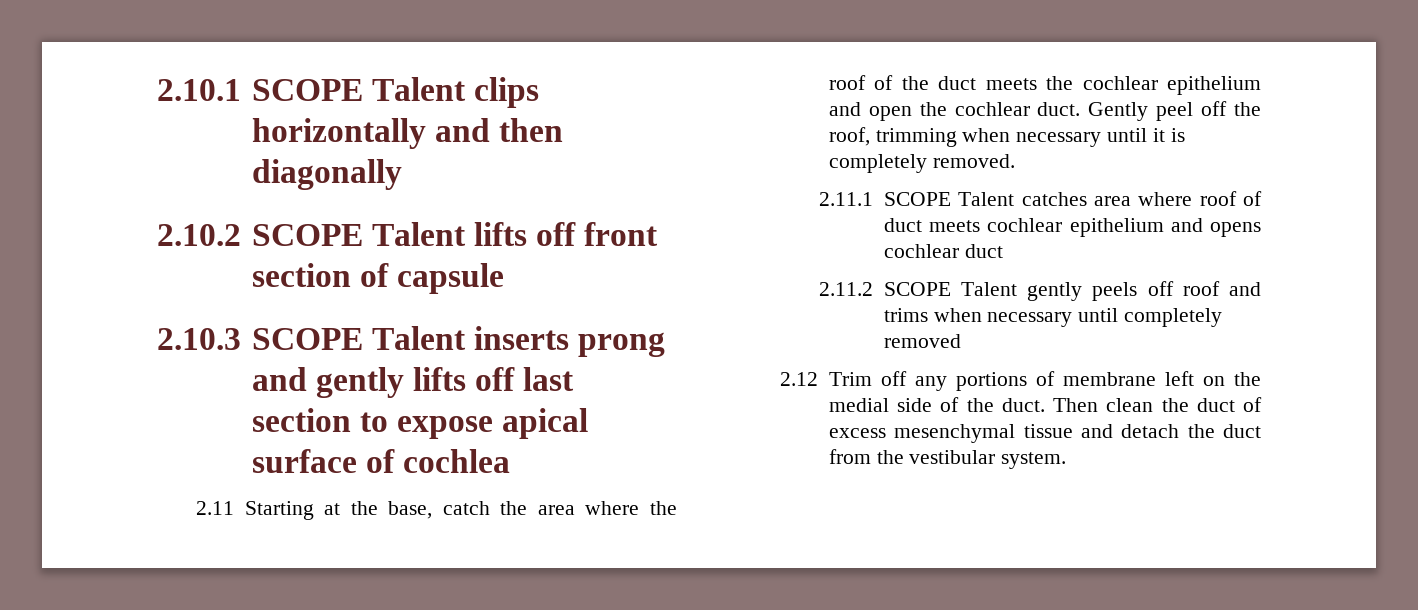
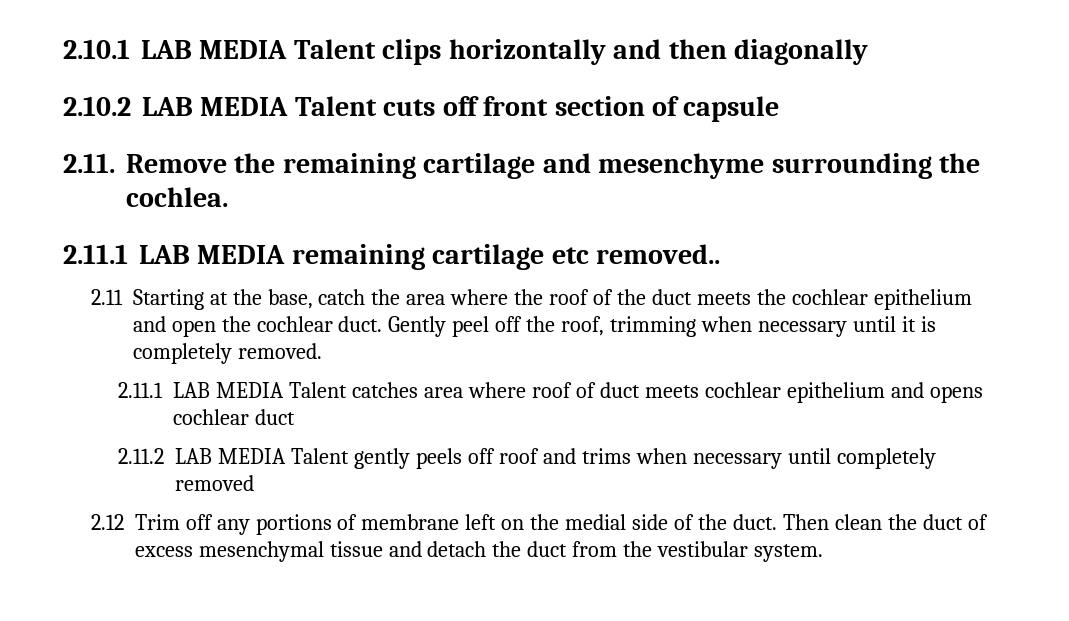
[251,79,363,101] SCOPE -> [141,40,288,59] LAB MEDIA
[251,222,527,246] SCOPE Talent lifts -> [142,96,436,116] LAB MEDIA Talent cuts
[157,326,665,357] [251,367,574,398] [251,408,588,439] [251,449,510,473] 2.10.3 SCOPE Talent inserts prong and gently lifts off last section to expose apical surface of cochlea -> [63,153,980,179] [126,187,228,207] [63,244,721,270] 2.11. Remove the remaining cartilage and mesenchyme surrounding the cochlea. // 2.11.1 LAB MEDIA remaining cartilage etc removed..
[883,192,951,206] SCOPE -> [173,382,285,398] LAB MEDIA
[883,282,951,296] SCOPE -> [175,448,287,464] LAB MEDIA

